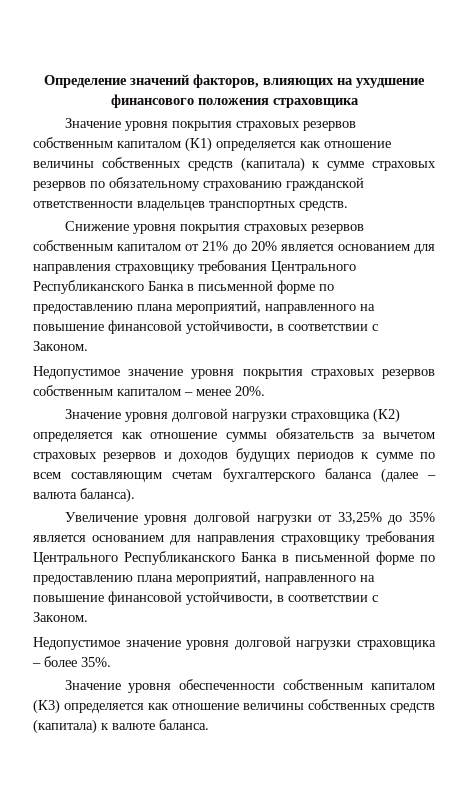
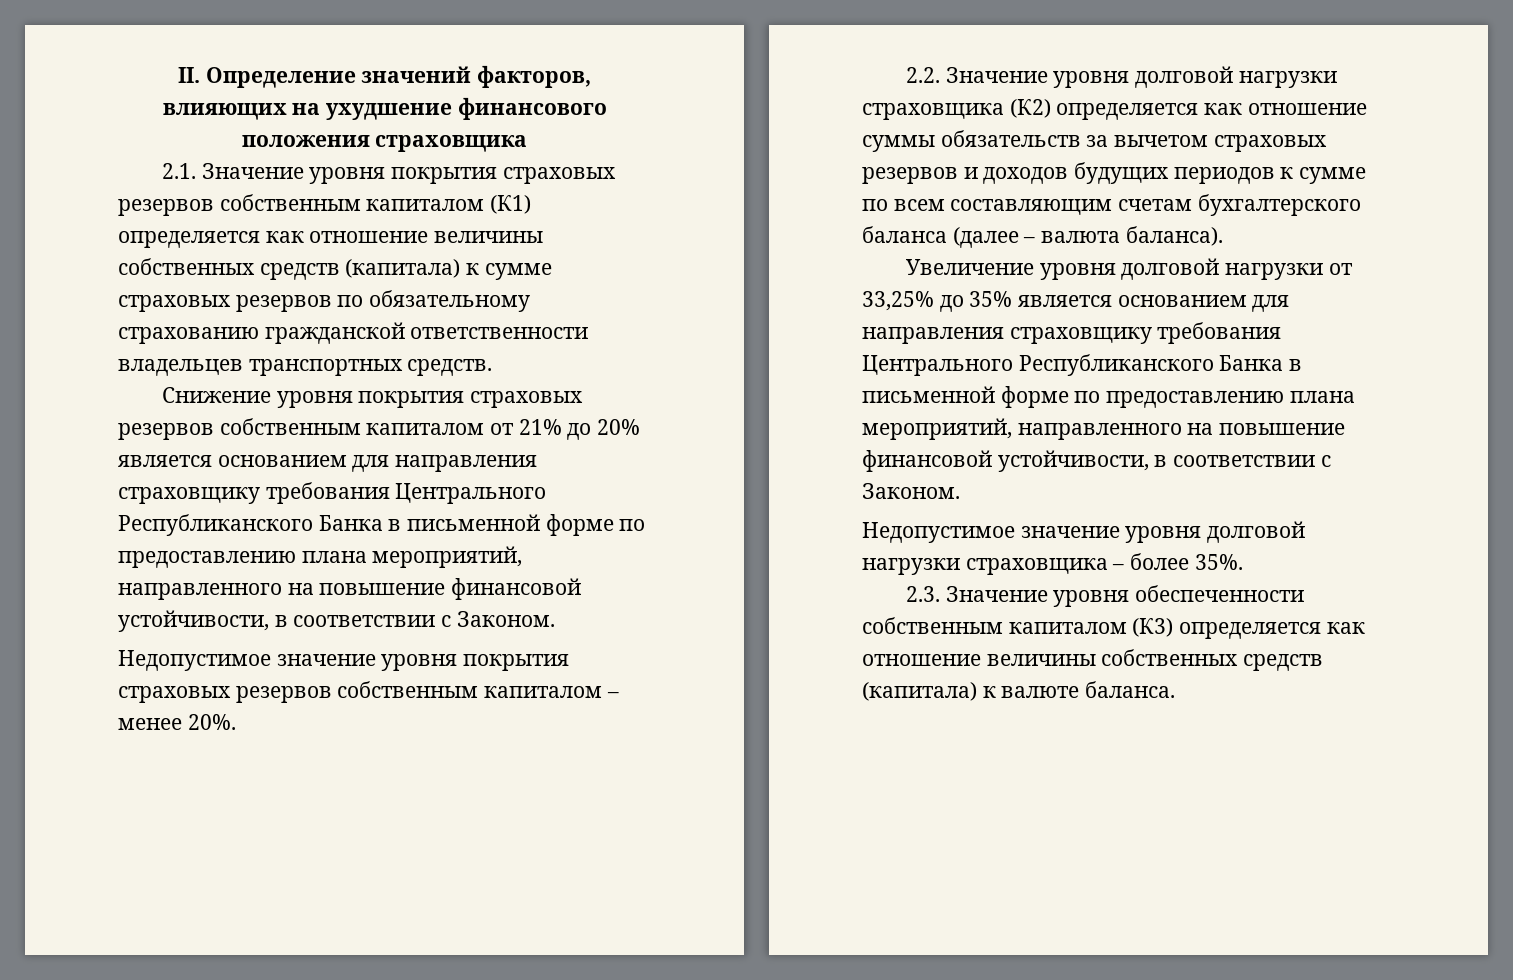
(44, 81) none -> [177,67,200,83] II.
(359, 103) none -> [162,163,197,179] 2.1.
(265, 391) none -> [906,67,941,83] 2.2.
(111, 662) none -> [906,586,941,602] 2.3.

